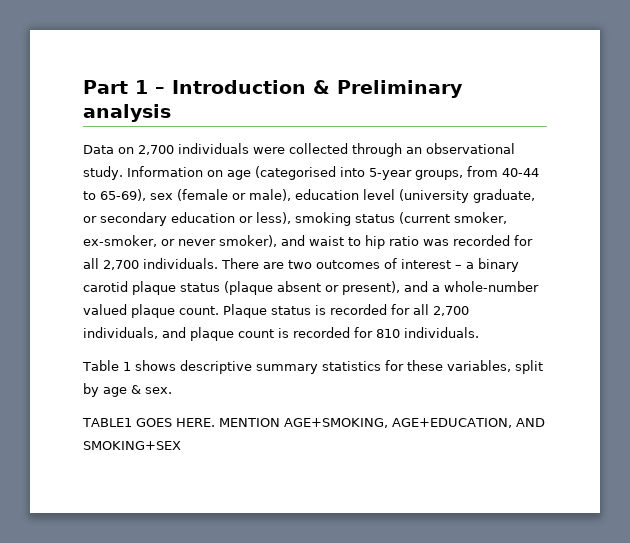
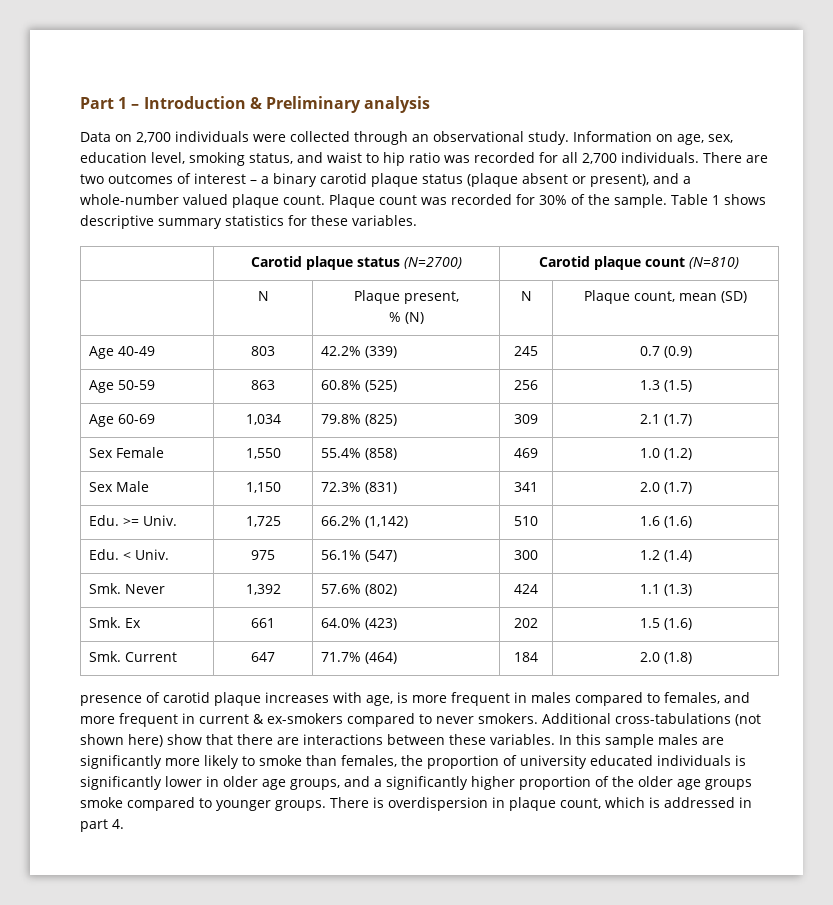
[226,166,539,180] [83,189,535,203] [83,212,507,226] [83,235,277,247] age (categorised into 5-year groups, from 40-44 to 65-69), sex (female or male), education level (university graduate, or secondary education or less), smoking status (current smoker, ex-smoker, or never smoker), -> [677,134,733,145] [80,152,293,166] age, sex, education level, smoking status,
[271,304,469,316] [83,327,479,341] status is recorded for all 2,700 individuals, and plaque count is recorded for 810 individuals. // -> [379,194,667,208] count was recorded for 30% of the sample.
[446,360,543,374] [83,383,172,397] [82,418,545,428] [83,441,181,450] variables, split by age & sex. // TABLE1 GOES HERE. MENTION AGE+SMOKING, AGE+EDUCATION, AND SMOKING+SEX -> [352,215,417,226] [251,256,462,270] [539,256,739,270] [257,291,269,301] [353,290,459,304] [388,312,424,324] [520,291,532,301] [584,290,747,304] [88,346,155,359] [251,346,275,356] [320,346,397,358] [514,346,538,356] [639,346,692,358] [88,380,155,393] [251,380,275,390] [320,380,397,392] [514,380,538,390] [639,380,692,392] [88,414,155,427] [245,414,281,425] [320,414,397,426] [514,414,538,424] [639,414,692,426] [88,447,164,458] [245,448,281,459] [320,448,397,460] [514,448,538,458] [639,448,692,460] [88,481,149,492] [245,482,281,493] [320,482,397,494] [514,482,538,492] [639,482,692,494] [88,515,177,526] [245,516,281,527] [320,516,408,528] [514,516,538,526] [639,516,692,528] [88,549,169,560] [251,550,275,560] [320,550,397,562] [514,550,538,560] [639,550,692,562] [88,583,165,594] [245,584,281,595] [320,584,397,596] [514,584,538,594] [639,584,692,596] [88,617,141,628] [251,618,275,628] [320,618,397,630] [514,618,538,628] [639,618,692,630] [88,651,177,662] [251,652,275,662] [320,652,397,664] [514,652,538,662] [639,652,692,664] [80,692,750,706] [80,713,761,727] [80,734,724,748] [80,755,746,769] [80,776,752,790] [80,797,752,811] [80,819,124,832] variables. // | Carotid plaque status (N=2700) | Carotid plaque count (N=810) // | N | Plaque present, // % (N) | N | Plaque count, mean (SD) // Age 40-49 | 803 | 42.2% (339) | 245 | 0.7 (0.9) // Age 50-59 | 863 | 60.8% (525) | 256 | 1.3 (1.5) // Age 60-69 | 1,034 | 79.8% (825) | 309 | 2.1 (1.7) // Sex Female | 1,550 | 55.4% (858) | 469 | 1.0 (1.2) // Sex Male | 1,150 | 72.3% (831) | 341 | 2.0 (1.7) // Edu. >= Univ. | 1,725 | 66.2% (1,142) | 510 | 1.6 (1.6) // Edu. < Univ. | 975 | 56.1% (547) | 300 | 1.2 (1.4) // Smk. Never | 1,392 | 57.6% (802) | 424 | 1.1 (1.3) // Smk. Ex | 661 | 64.0% (423) | 202 | 1.5 (1.6) // Smk. Current | 647 | 71.7% (464) | 184 | 2.0 (1.8) // presence of carotid plaque increases with age, is more frequent in males compared to females, and more frequent in current & ex-smokers compared to never smokers. Additional cross-tabulations (not shown here) show that there are interactions between these variables. In this sample males are significantly more likely to smoke than females, the proportion of university educated individuals is significantly lower in older age groups, and a significantly higher proportion of the older age groups smoke compared to younger groups. There is overdispersion in plaque count, which is addressed in part 4.

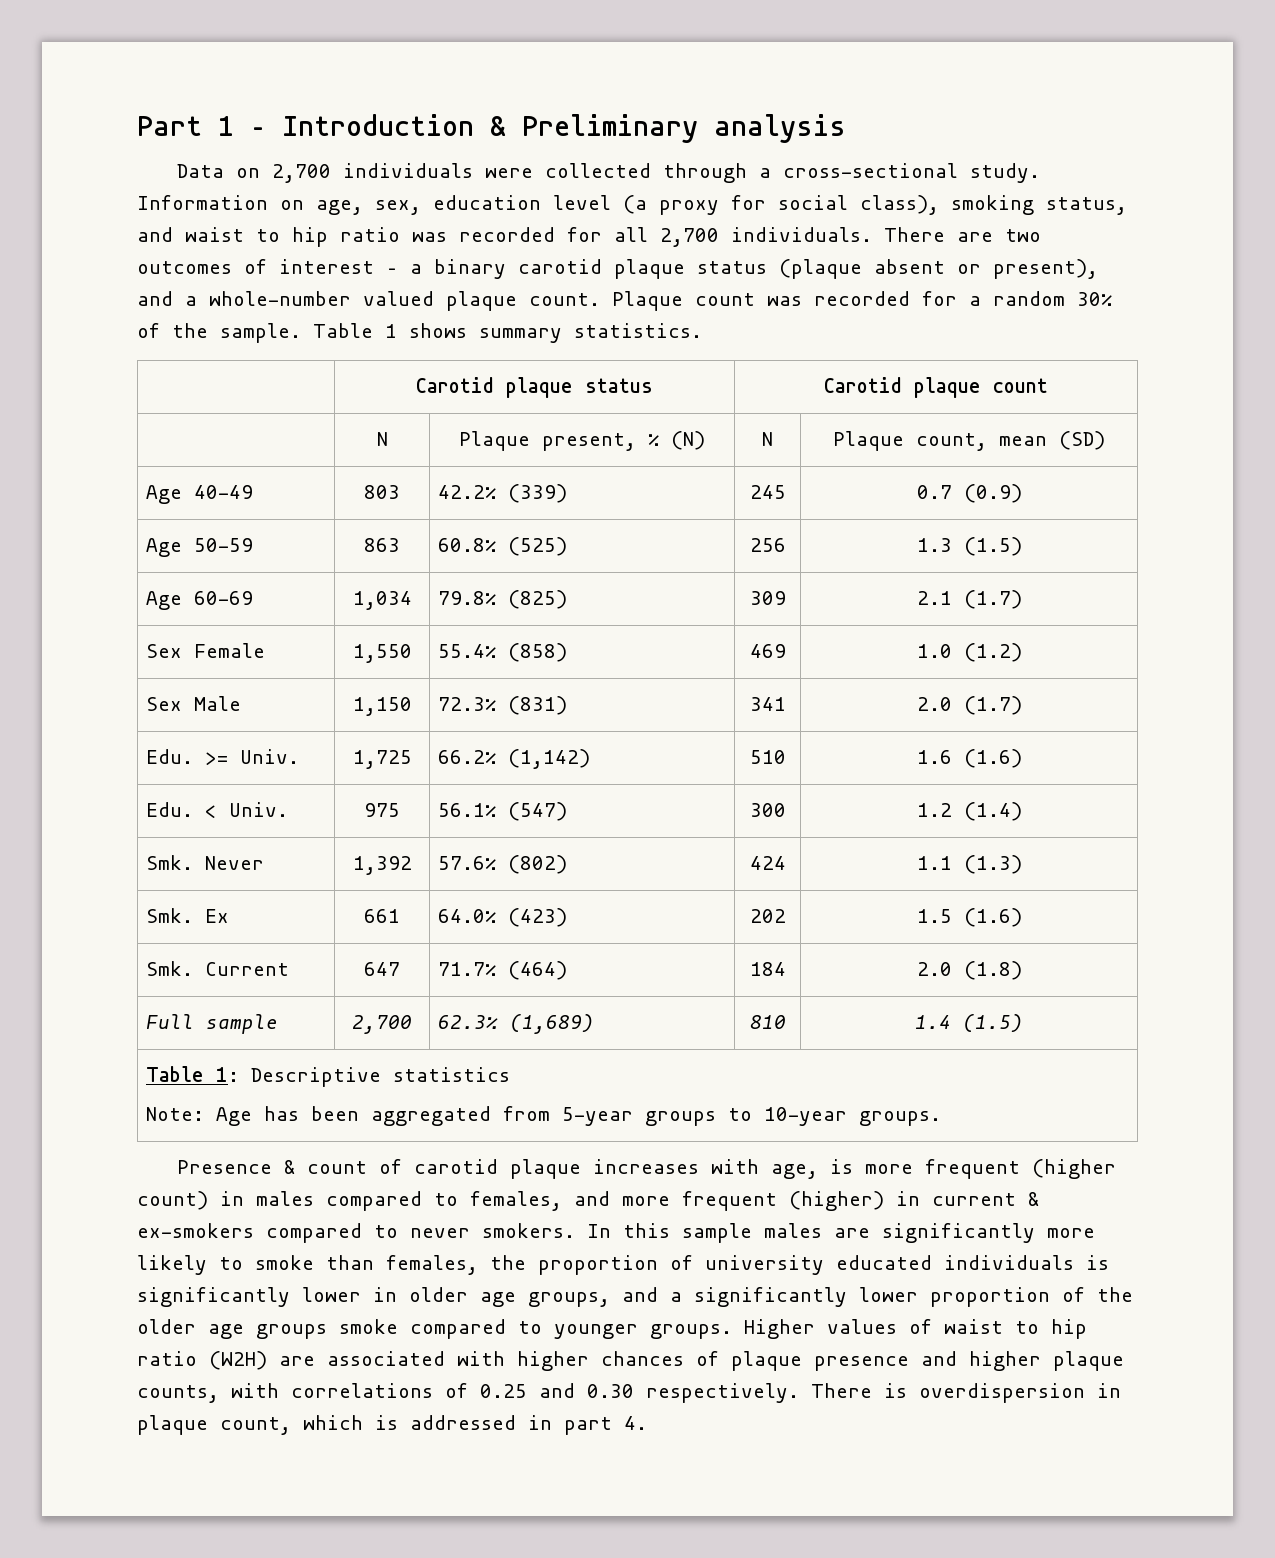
[412,131,524,142] an observational -> [759,163,959,178] a cross-sectional
[151,152,185,164] level, -> [553,195,939,215] level (a proxy for social class),
(535, 199) none -> [969,291,1065,306] a random
[80,215,417,229] descriptive summary statistics for these variables. -> [479,323,702,343] summary statistics.
[404,257,462,269] (N=2700) -> (653, 385) none
[688,257,739,269] (N=810) -> (1048, 385) none
(459, 297) // -> (636, 442) none
[80,695,142,706] // presence -> [145,1014,278,1034] [352,1015,412,1034] [437,1014,594,1034] [749,1015,786,1029] [915,1014,1023,1032] [145,1066,510,1087] [145,1106,941,1126] [177,1160,368,1174] // Full sample | 2,700 | 62.3% (1,689) | 810 | 1.4 (1.5) // Table 1: Descriptive statistics // Note: Age has been aggregated from 5-year groups to 10-year groups. // Presence & count
(510, 699) none -> [1032,1159,1117,1179] [137,1191,208,1210] (higher count)
(178, 720) none -> [789,1191,884,1211] (higher)
[542,713,761,726] [80,734,555,747] Additional cross-tabulations (not shown here) show that there are interactions between these variables. -> (575, 1230) none
[471,776,515,790] higher -> [859,1287,918,1302] lower
(326, 805) none -> [744,1319,1087,1339] [137,1351,1124,1371] [137,1383,799,1403] Higher values of waist to hip ratio (W2H) are associated with higher chances of plaque presence and higher plaque counts, with correlations of 0.25 and 0.30 respectively.

